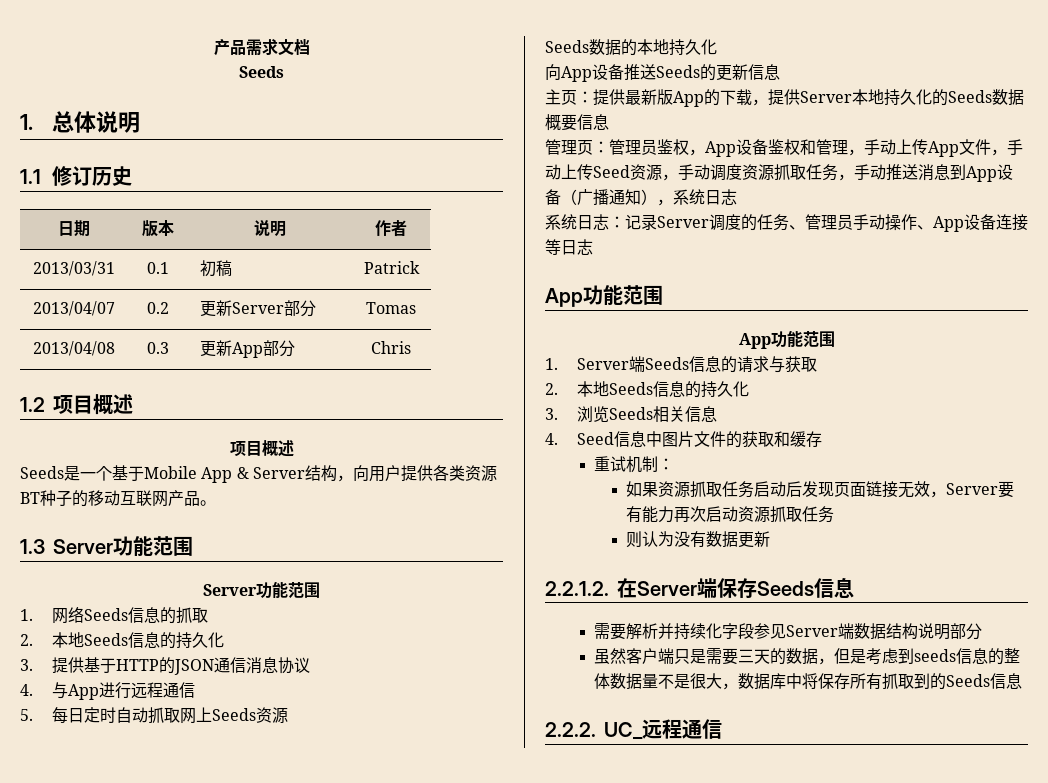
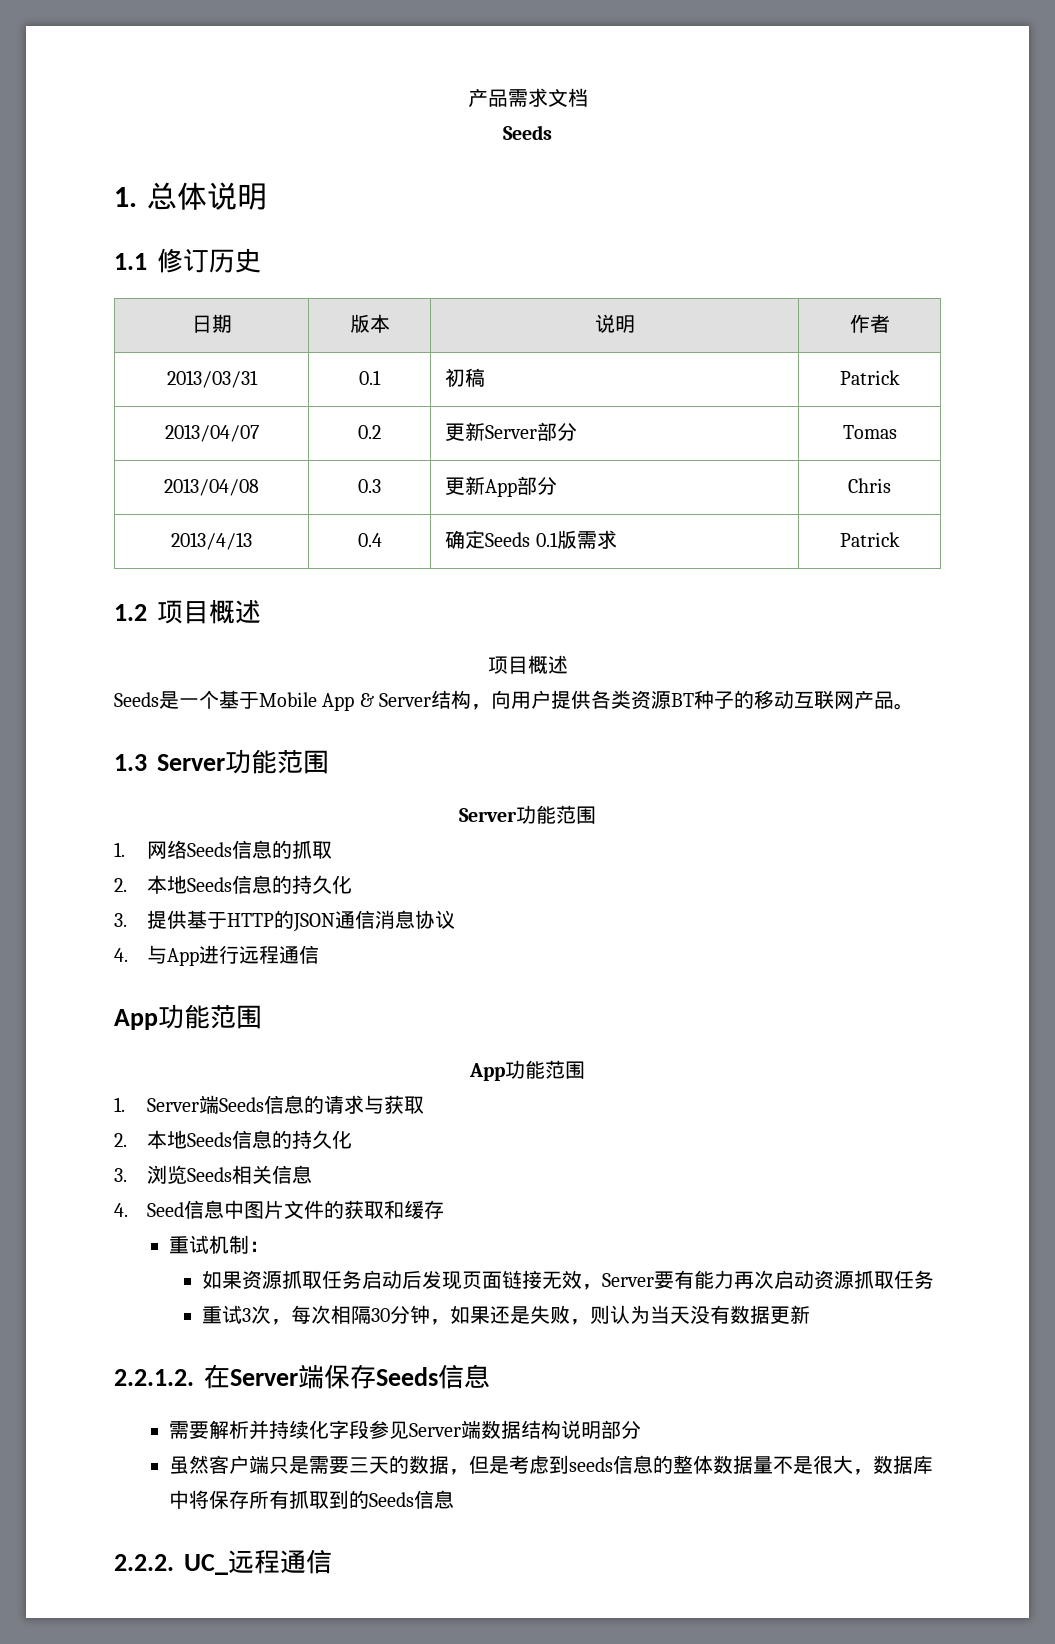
(411, 347) none -> [171,532,252,550] [357,533,382,547] [445,530,617,549] [839,532,900,547] // 2013/4/13 | 0.4 | 确定Seeds 0.1版需求 | Patrick
[20,707,288,724] [545,39,717,56] [545,64,780,82] [545,89,1024,107] [545,114,609,131] [545,139,1023,157] [545,164,1013,182] [545,189,737,206] [545,214,1028,232] [545,239,593,255] // 5.每日定时自动抓取网上Seeds资源 // Seeds数据的本地持久化 // 向App设备推送Seeds的更新信息 // 主页：提供最新版App的下载，提供Server本地持久化的Seeds数据概要信息 // 管理页：管理员鉴权，App设备鉴权和管理，手动上传App文件，手动上传Seed资源，手动调度资源抓取任务，手动推送消息到App设备（广播通知），系统日志 // 系统日志：记录Server调度的任务、管理员手动操作、App设备连接等日志 -> (319, 954) none
[626,531,675,548] 则认为 -> [201,1305,690,1325] 重试3次，每次相隔30分钟，如果还是失败，则认为当天

